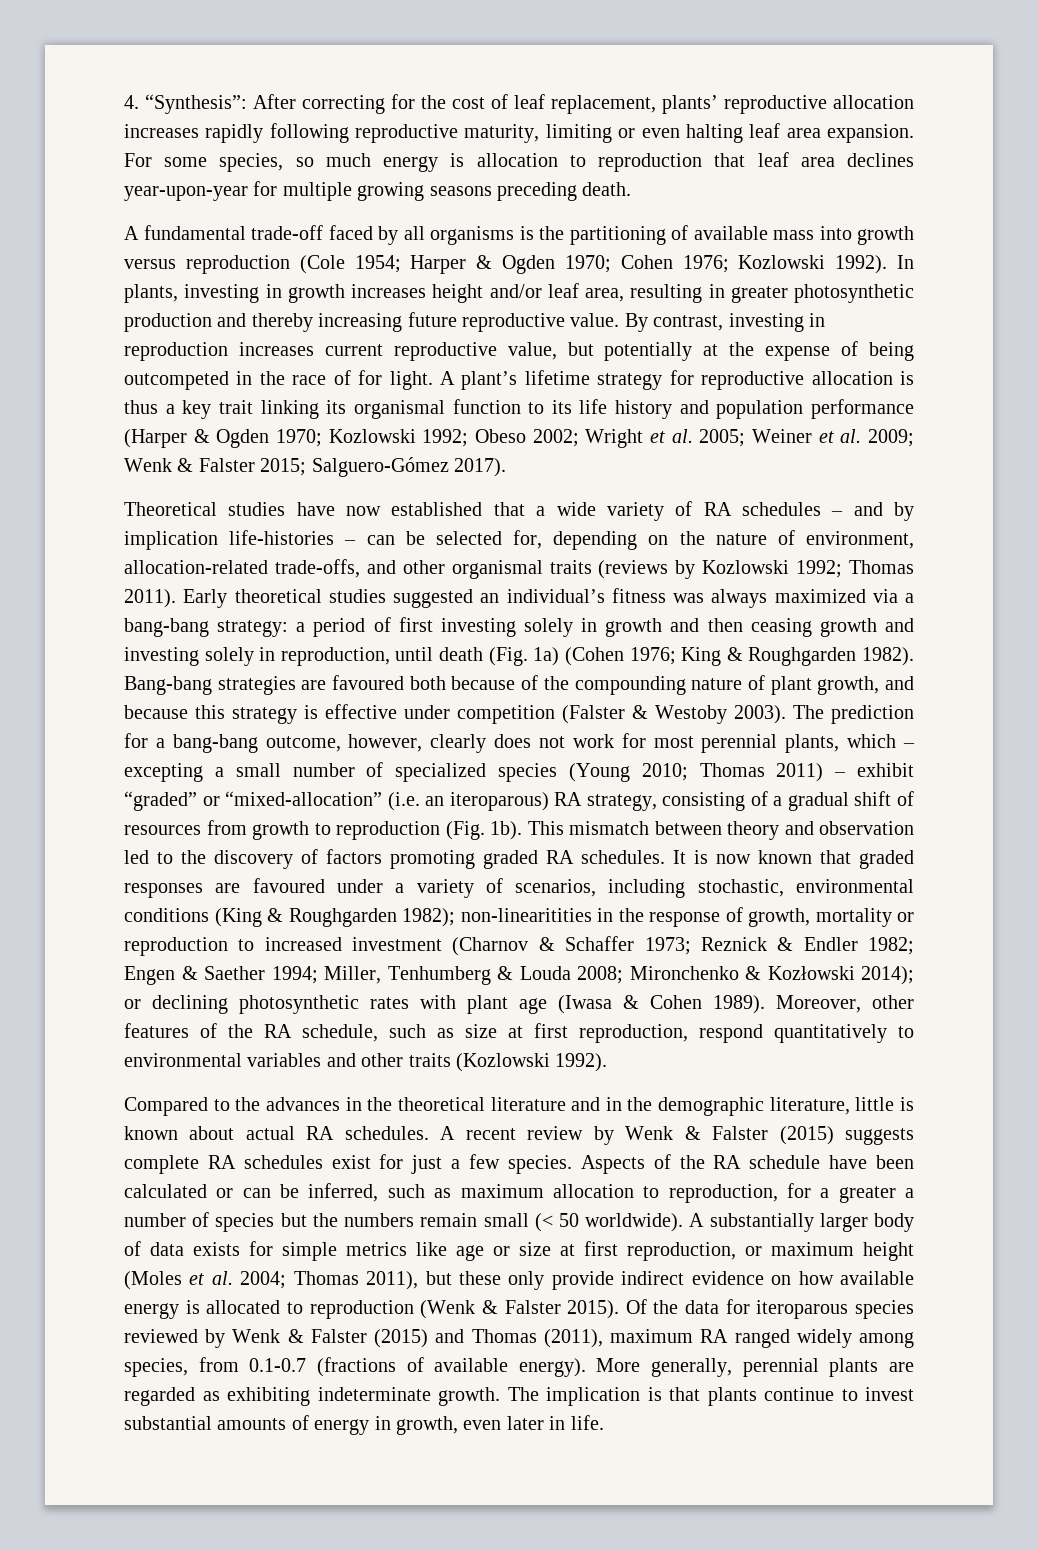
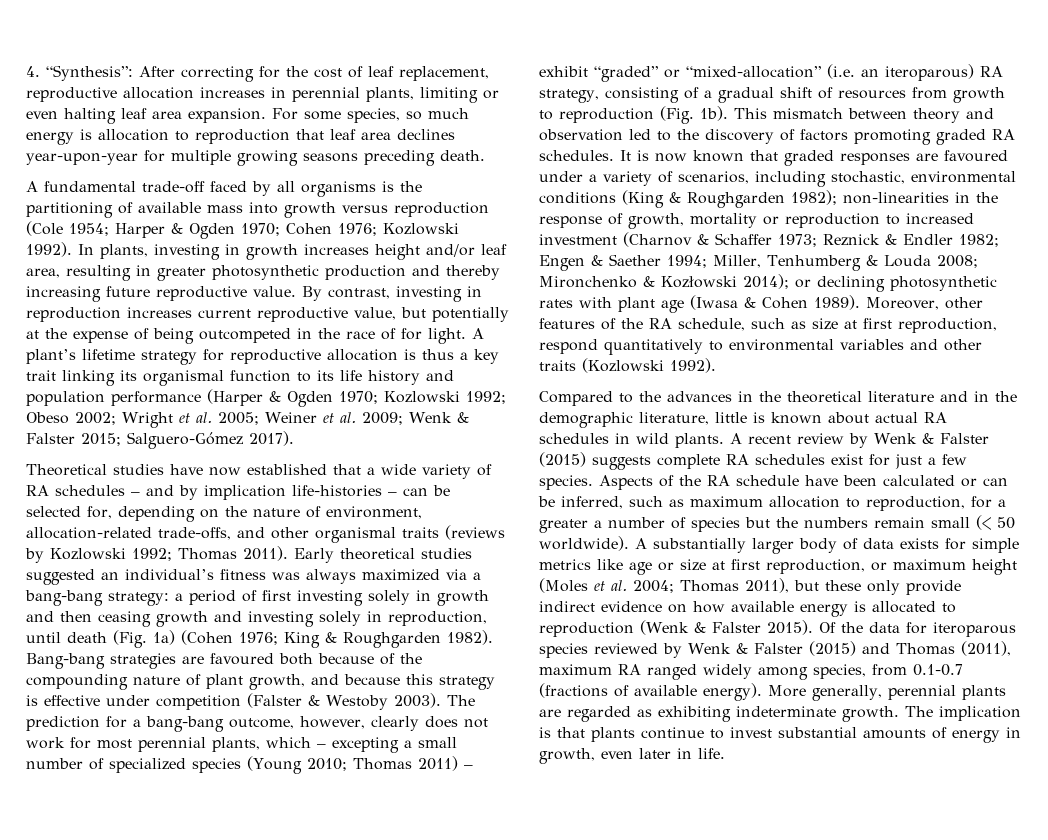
[662,95,718,114] plants’ -> (489, 73) none
[205,123,540,143] rapidly following reproductive maturity, -> [271,87,414,102] in perennial plants,
[460,908,592,922] non-linearitities -> [843,192,949,204] non-linearities
[344,1126,429,1140] schedules. -> [539,433,724,448] schedules in wild plants.

